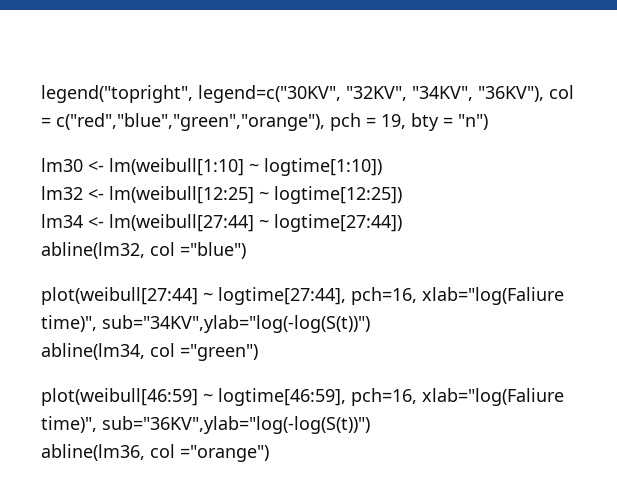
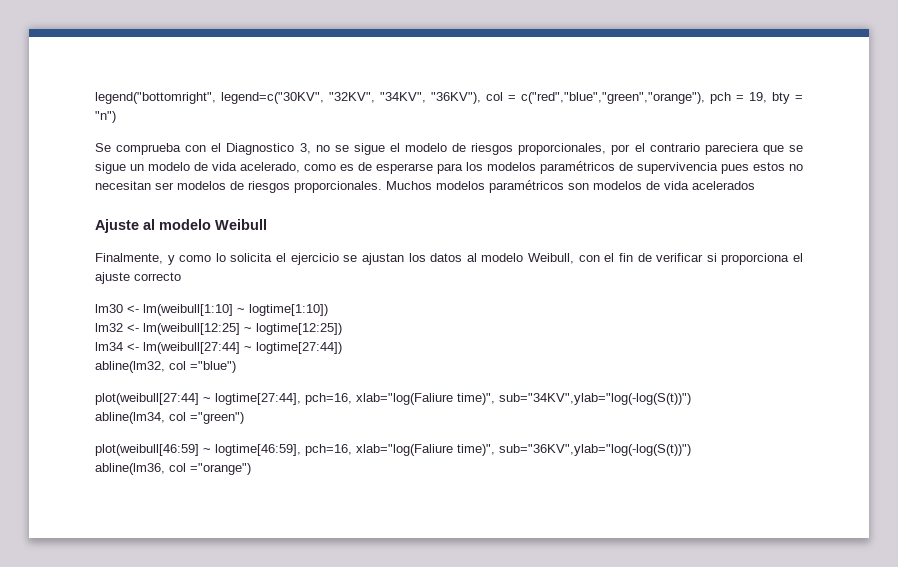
[41,85,193,103] legend("topright", -> [95,92,216,104] legend("bottomright",
(488, 122) none -> [95,143,803,155] [95,161,803,174] [95,180,755,193] [95,219,267,233] [95,253,803,265] [95,272,181,284] // Se comprueba con el Diagnostico 3, no se sigue el modelo de riesgos proporcionales, por el contrario pareciera que se sigue un modelo de vida acelerado, como es de esperarse para los modelos paramétricos de supervivencia pues estos no necesitan ser modelos de riesgos proporcionales. Muchos modelos paramétricos son modelos de vida acelerados // Ajuste al modelo Weibull // Finalmente, y como lo solicita el ejercicio se ajustan los datos al modelo Weibull, con el fin de verificar si proporciona el ajuste correcto

